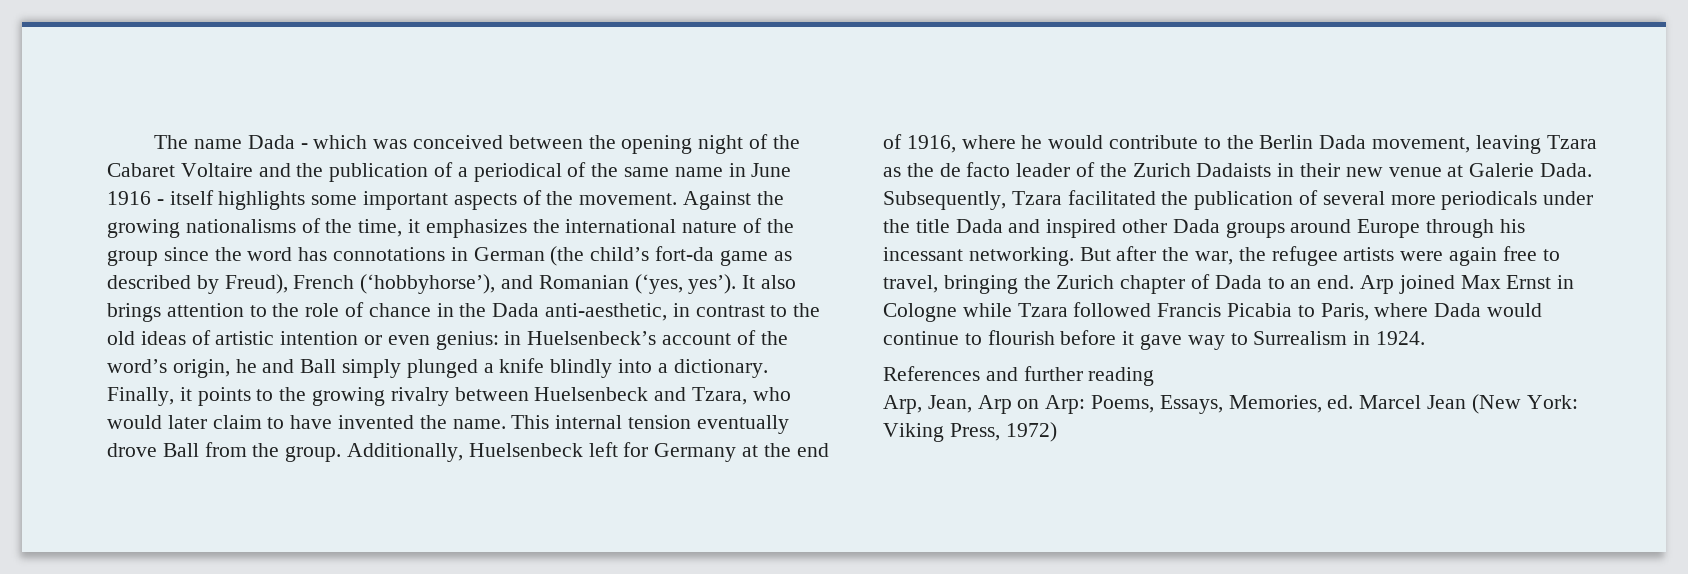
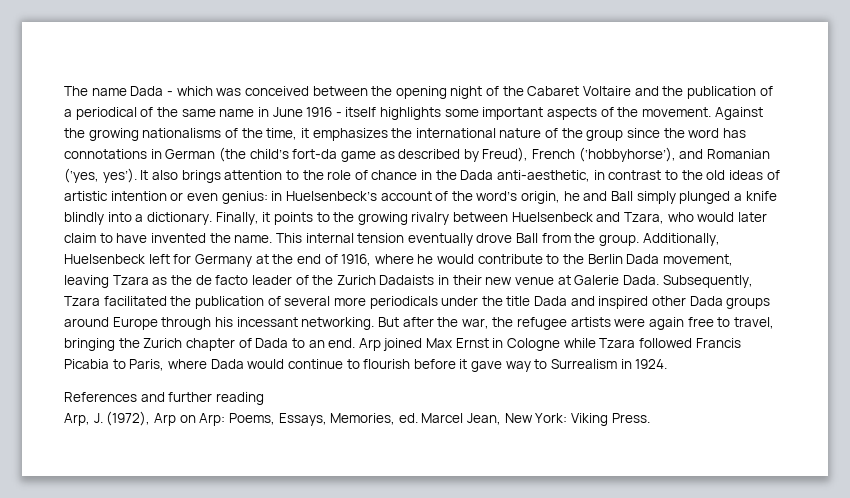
[927,395,972,413] Jean, -> [93,411,151,426] J. (1972),
[1427,394,1578,414] [883,422,1057,442] Jean (New York: Viking Press, 1972) -> [467,413,650,426] Jean, New York: Viking Press.

